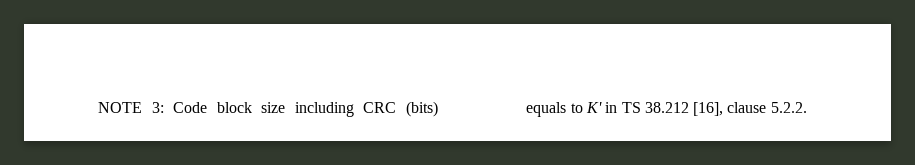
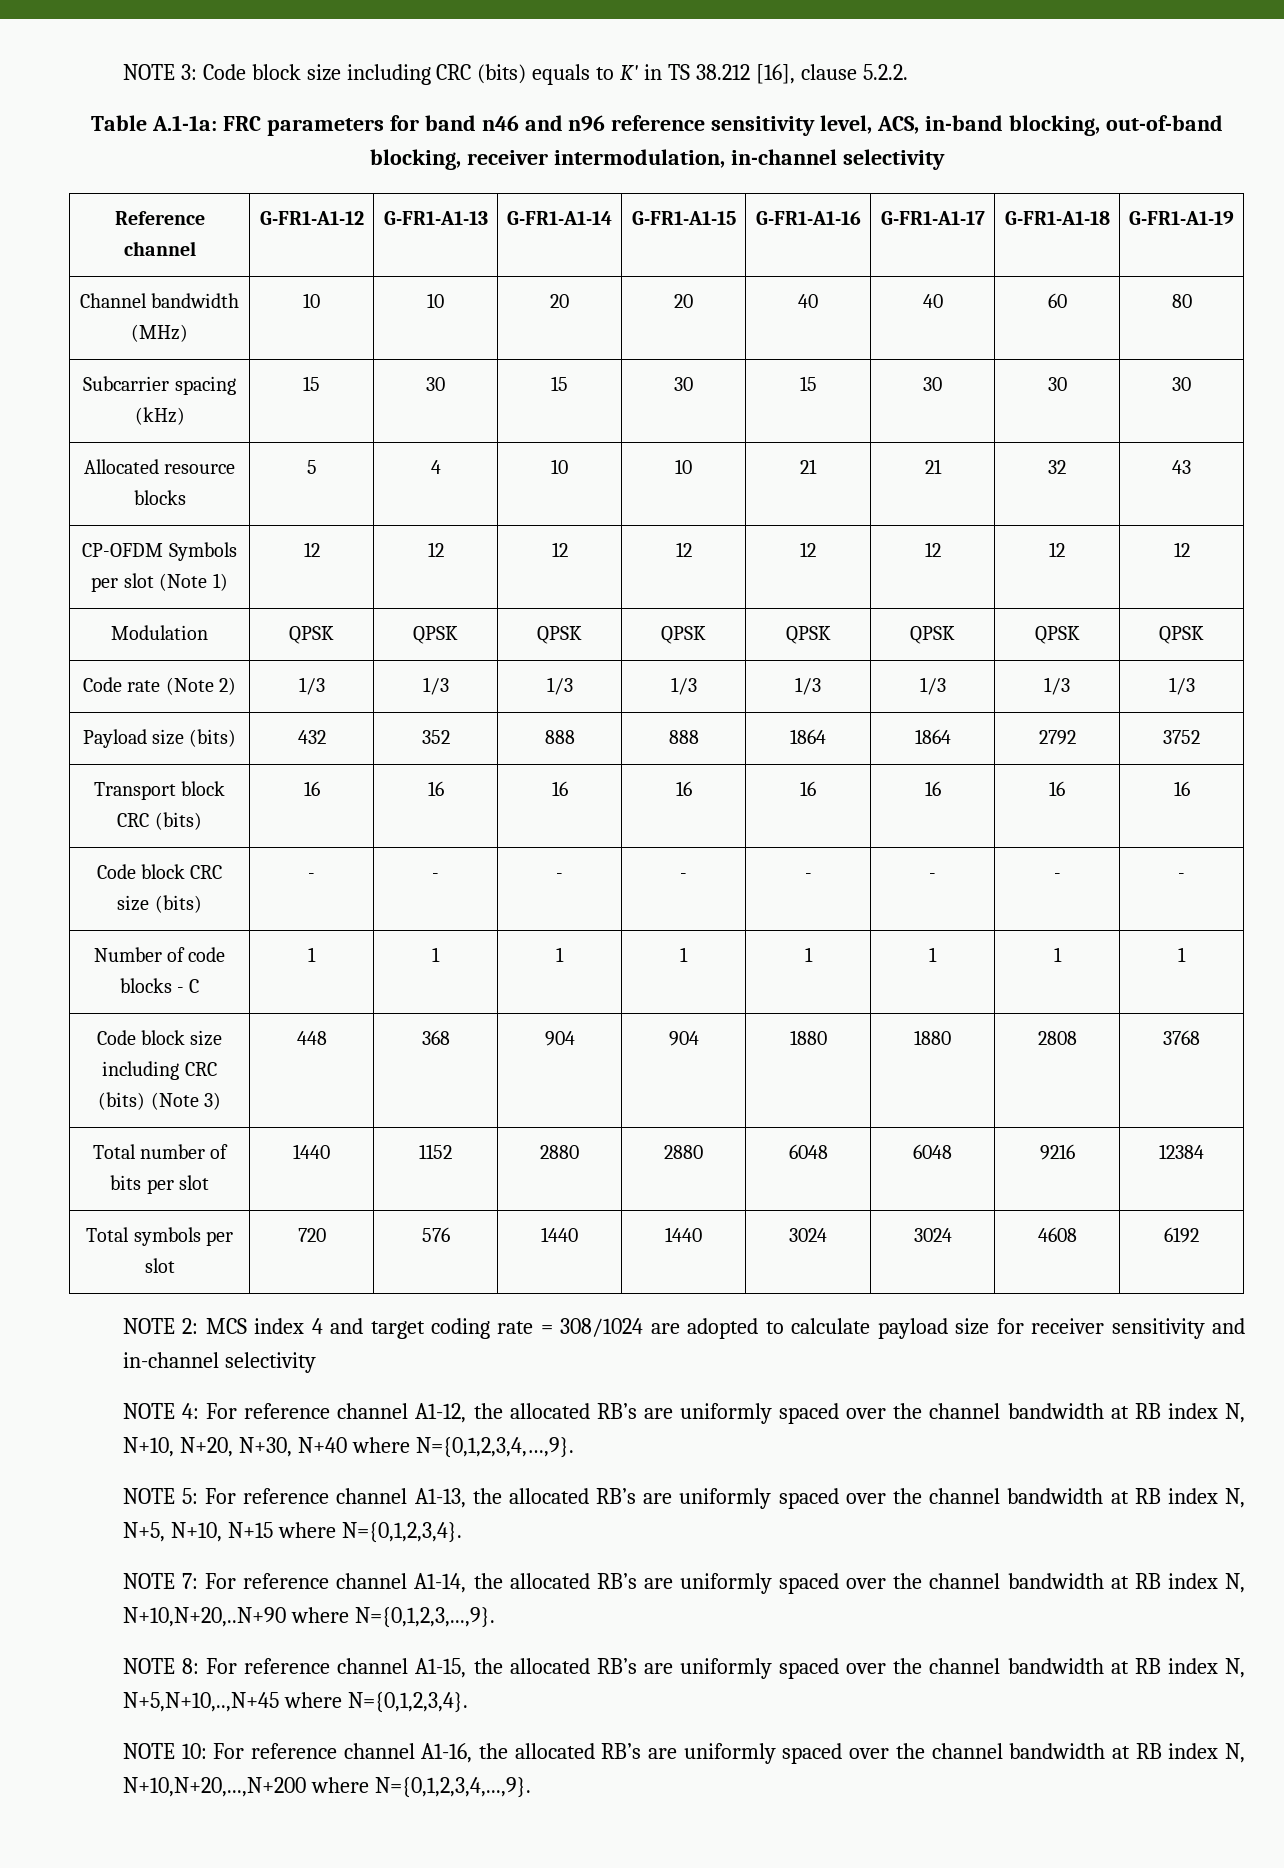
(807, 107) none -> [90,115,1224,136] [370,149,945,170] [114,211,205,225] [123,241,196,256] [259,211,364,225] [383,211,488,225] [507,211,612,225] [631,211,736,225] [755,211,861,225] [880,211,985,225] [1004,211,1110,225] [1129,211,1234,225] [79,293,240,308] [131,324,188,342] [303,293,320,308] [427,293,444,308] [550,294,569,308] [674,294,693,308] [798,294,818,308] [922,294,943,308] [1047,293,1067,308] [1171,294,1192,308] [83,376,236,395] [134,407,185,425] [303,376,320,391] [426,377,445,391] [551,376,568,391] [674,377,693,391] [799,376,817,391] [923,377,942,391] [1047,377,1067,391] [1172,377,1191,391] [83,459,236,474] [133,490,186,505] [306,460,317,474] [430,460,441,474] [551,459,568,474] [675,459,692,474] [800,459,817,474] [924,459,942,474] [1048,460,1066,474] [1172,460,1191,474] [82,542,237,561] [91,573,228,592] [303,542,320,557] [427,542,444,557] [551,542,568,557] [675,542,692,557] [800,542,816,557] [924,542,941,557] [1049,542,1065,557] [1173,542,1190,557] [111,625,208,640] [289,626,334,644] [413,626,458,644] [537,626,582,644] [661,626,706,644] [785,626,831,644] [910,626,955,644] [1034,626,1080,644] [1159,626,1204,644] [82,677,237,695] [298,677,325,695] [422,677,449,695] [546,677,573,695] [670,677,697,695] [795,677,821,695] [919,677,946,695] [1044,677,1070,695] [1168,677,1195,695] [82,729,237,748] [297,730,326,744] [421,730,450,744] [544,730,575,744] [668,730,699,744] [790,729,826,744] [914,729,951,744] [1038,730,1076,745] [1163,730,1200,744] [93,781,226,800] [117,812,202,830] [303,781,320,796] [427,781,444,796] [551,781,568,796] [675,781,692,796] [800,781,816,796] [924,781,941,796] [1049,781,1065,796] [1173,781,1190,796] [96,864,223,879] [117,895,202,913] [308,873,315,879] [432,873,439,879] [556,873,563,879] [680,873,687,879] [804,873,812,879] [929,873,936,879] [1053,873,1061,879] [1178,873,1185,879] [93,947,226,962] [119,978,200,993] [308,947,316,962] [432,947,440,962] [556,947,564,962] [680,947,688,962] [804,947,813,962] [929,947,937,962] [1053,947,1062,962] [1178,947,1186,962] [96,1030,223,1046] [102,1061,217,1080] [98,1092,221,1110] [296,1031,327,1045] [421,1030,450,1045] [544,1031,575,1046] [668,1031,699,1046] [789,1030,827,1045] [914,1030,951,1045] [1037,1031,1077,1045] [1163,1030,1200,1045] [92,1144,229,1159] [110,1175,209,1194] [293,1144,330,1159] [419,1144,452,1159] [540,1145,579,1159] [664,1145,703,1159] [788,1144,828,1159] [913,1144,952,1159] [1039,1144,1075,1160] [1159,1144,1204,1159] [86,1227,233,1246] [144,1258,175,1273] [297,1228,326,1242] [421,1227,450,1242] [541,1227,578,1242] [665,1227,702,1242] [789,1228,827,1242] [913,1228,952,1242] [1037,1227,1077,1242] [1164,1227,1199,1243] [122,1318,1245,1339] [122,1352,316,1373] [122,1403,1246,1424] [122,1437,574,1458] [122,1488,1246,1509] [122,1522,462,1543] [122,1573,1246,1594] [122,1607,495,1628] [122,1658,1246,1679] [122,1692,468,1713] [122,1743,1246,1764] [122,1777,531,1798] // Table A.1-1a: FRC parameters for band n46 and n96 reference sensitivity level, ACS, in-band blocking, out-of-band blocking, receiver intermodulation, in-channel selectivity // Reference channel | G-FR1-A1-12 | G-FR1-A1-13 | G-FR1-A1-14 | G-FR1-A1-15 | G-FR1-A1-16 | G-FR1-A1-17 | G-FR1-A1-18 | G-FR1-A1-19 // Channel bandwidth (MHz) | 10 | 10 | 20 | 20 | 40 | 40 | 60 | 80 // Subcarrier spacing (kHz) | 15 | 30 | 15 | 30 | 15 | 30 | 30 | 30 // Allocated resource blocks | 5 | 4 | 10 | 10 | 21 | 21 | 32 | 43 // CP-OFDM Symbols per slot (Note 1) | 12 | 12 | 12 | 12 | 12 | 12 | 12 | 12 // Modulation | QPSK | QPSK | QPSK | QPSK | QPSK | QPSK | QPSK | QPSK // Code rate (Note 2) | 1/3 | 1/3 | 1/3 | 1/3 | 1/3 | 1/3 | 1/3 | 1/3 // Payload size (bits) | 432 | 352 | 888 | 888 | 1864 | 1864 | 2792 | 3752 // Transport block CRC (bits) | 16 | 16 | 16 | 16 | 16 | 16 | 16 | 16 // Code block CRC size (bits) | - | - | - | - | - | - | - | - // Number of code blocks - C | 1 | 1 | 1 | 1 | 1 | 1 | 1 | 1 // Code block size including CRC (bits) (Note 3) | 448 | 368 | 904 | 904 | 1880 | 1880 | 2808 | 3768 // Total number of bits per slot | 1440 | 1152 | 2880 | 2880 | 6048 | 6048 | 9216 | 12384 // Total symbols per slot | 720 | 576 | 1440 | 1440 | 3024 | 3024 | 4608 | 6192 // NOTE 2: MCS index 4 and target coding rate = 308/1024 are adopted to calculate payload size for receiver sensitivity and in-channel selectivity // NOTE 4: For reference channel A1-12, the allocated RB’s are uniformly spaced over the channel bandwidth at RB index N, N+10, N+20, N+30, N+40 where N={0,1,2,3,4,…,9}. // NOTE 5: For reference channel A1-13, the allocated RB’s are uniformly spaced over the channel bandwidth at RB index N, N+5, N+10, N+15 where N={0,1,2,3,4}. // NOTE 7: For reference channel A1-14, the allocated RB’s are uniformly spaced over the channel bandwidth at RB index N, N+10,N+20,..N+90 where N={0,1,2,3,...,9}. // NOTE 8: For reference channel A1-15, the allocated RB’s are uniformly spaced over the channel bandwidth at RB index N, N+5,N+10,..,N+45 where N={0,1,2,3,4}. // NOTE 10: For reference channel A1-16, the allocated RB’s are uniformly spaced over the channel bandwidth at RB index N, N+10,N+20,...,N+200 where N={0,1,2,3,4,...,9}.

